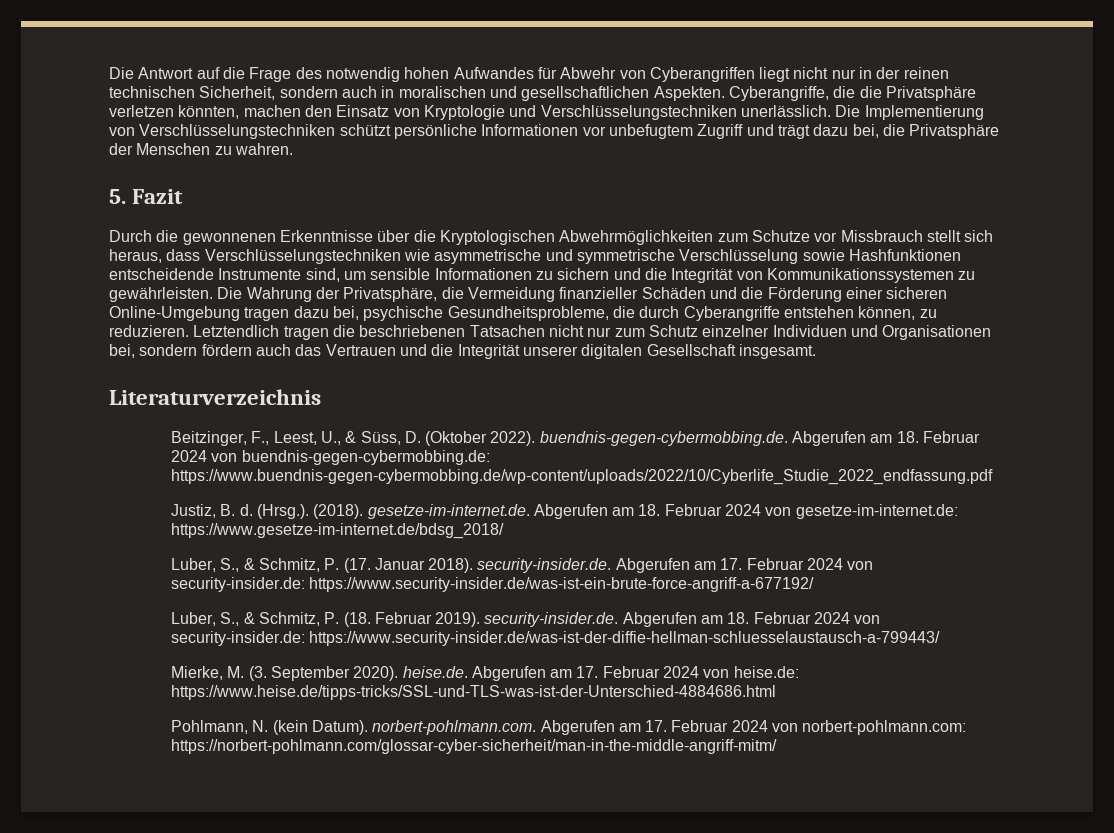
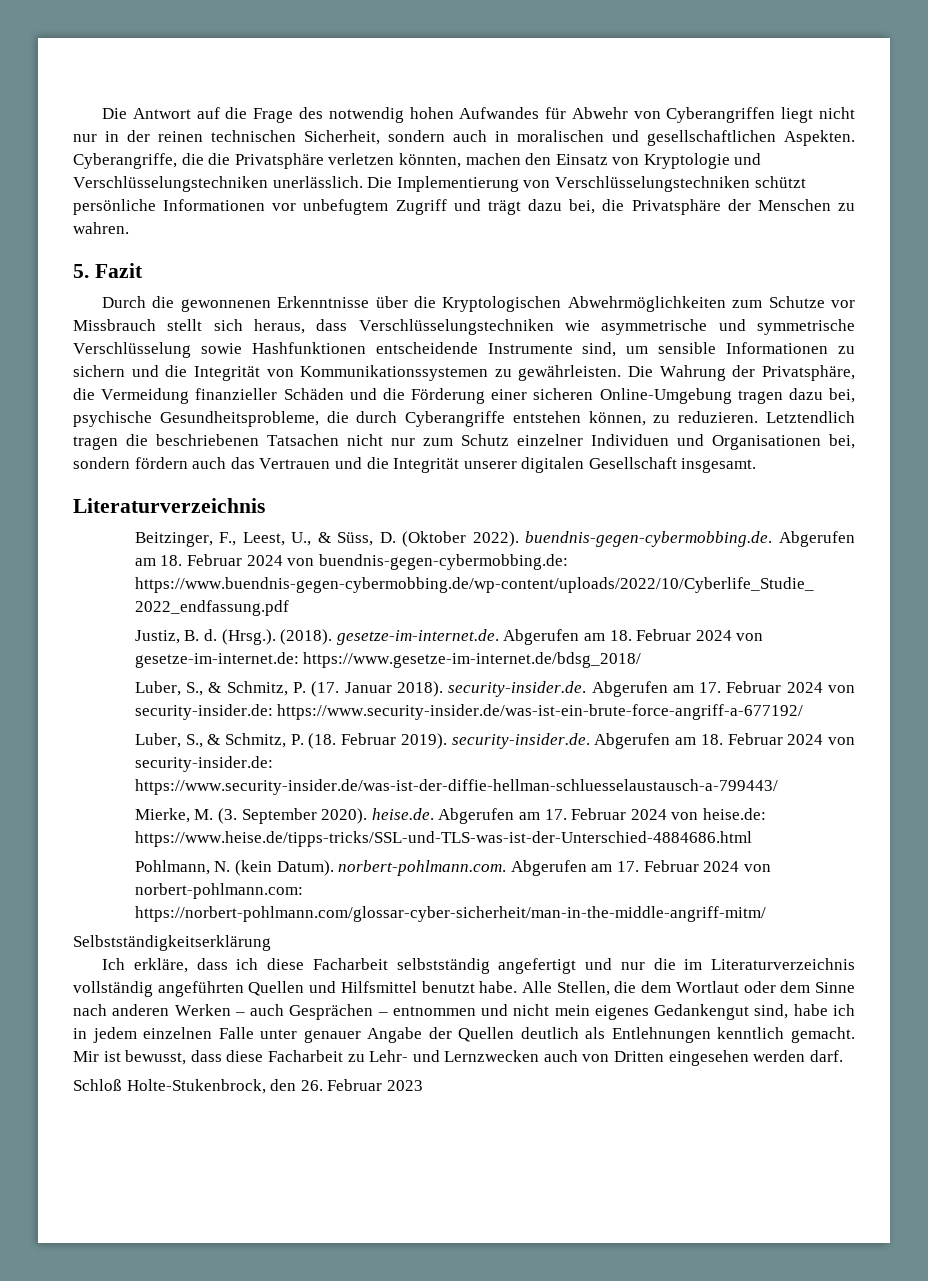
(777, 746) none -> [73,935,271,951] [102,958,855,974] [73,981,855,997] [73,1004,855,1020] [73,1027,855,1043] [73,1050,843,1066] [73,1079,423,1094] // Selbstständigkeitserklärung // Ich erkläre, dass ich diese Facharbeit selbstständig angefertigt und nur die im Literaturverzeichnis vollständig angeführten Quellen und Hilfsmittel benutzt habe. Alle Stellen, die dem Wortlaut oder dem Sinne nach anderen Werken – auch Gesprächen – entnommen und nicht mein eigenes Gedankengut sind, habe ich in jedem einzelnen Falle unter genauer Angabe der Quellen deutlich als Entlehnungen kenntlich gemacht. Mir ist bewusst, dass diese Facharbeit zu Lehr- und Lernzwecken auch von Dritten eingesehen werden darf. // Schloß Holte-Stukenbrock, den 26. Februar 2023

